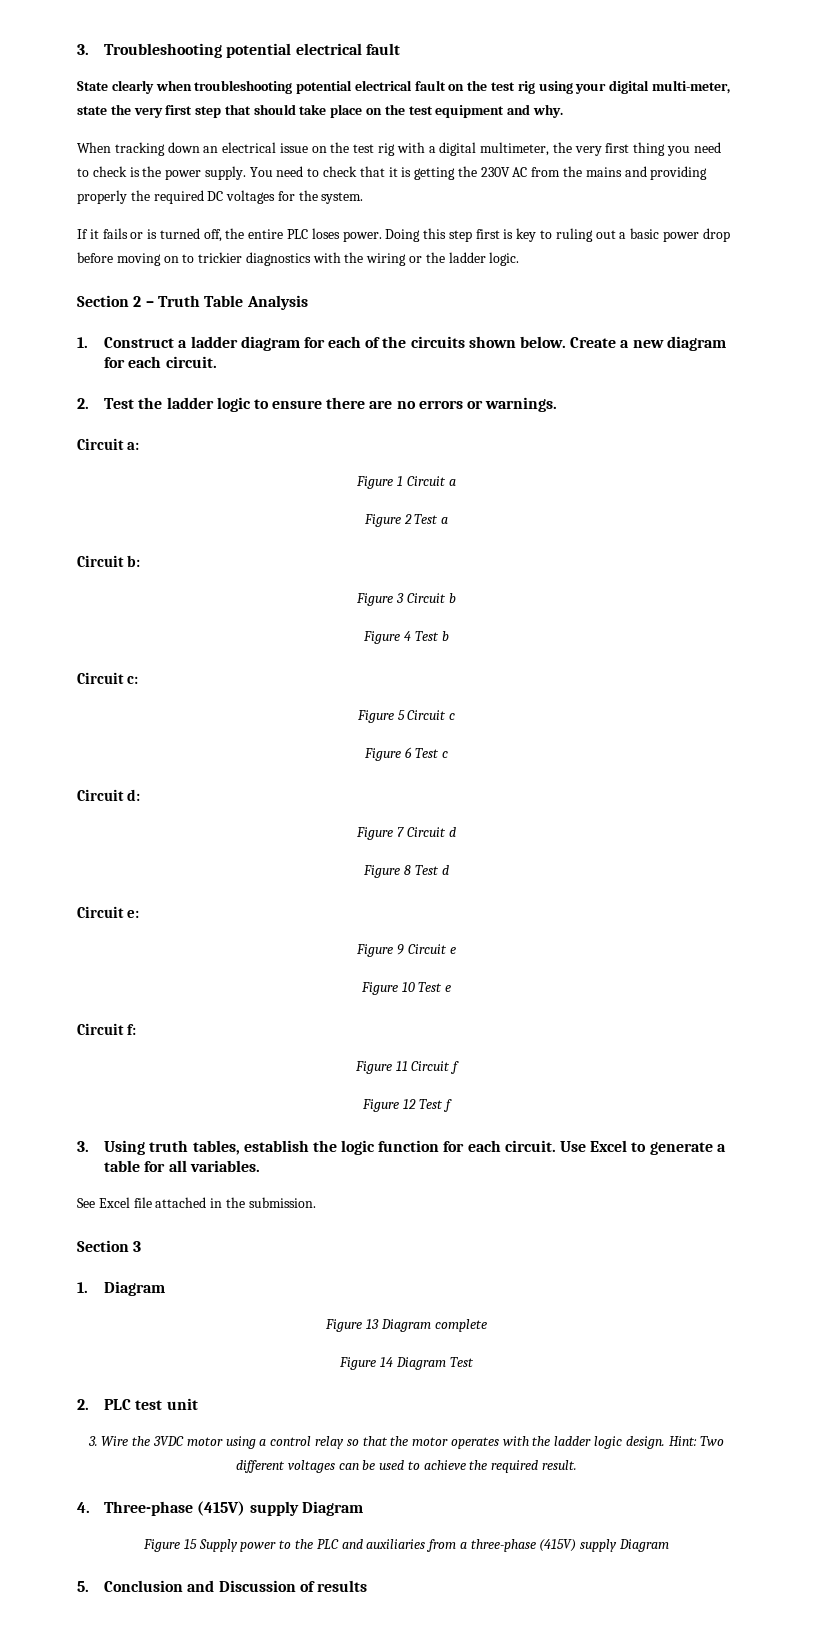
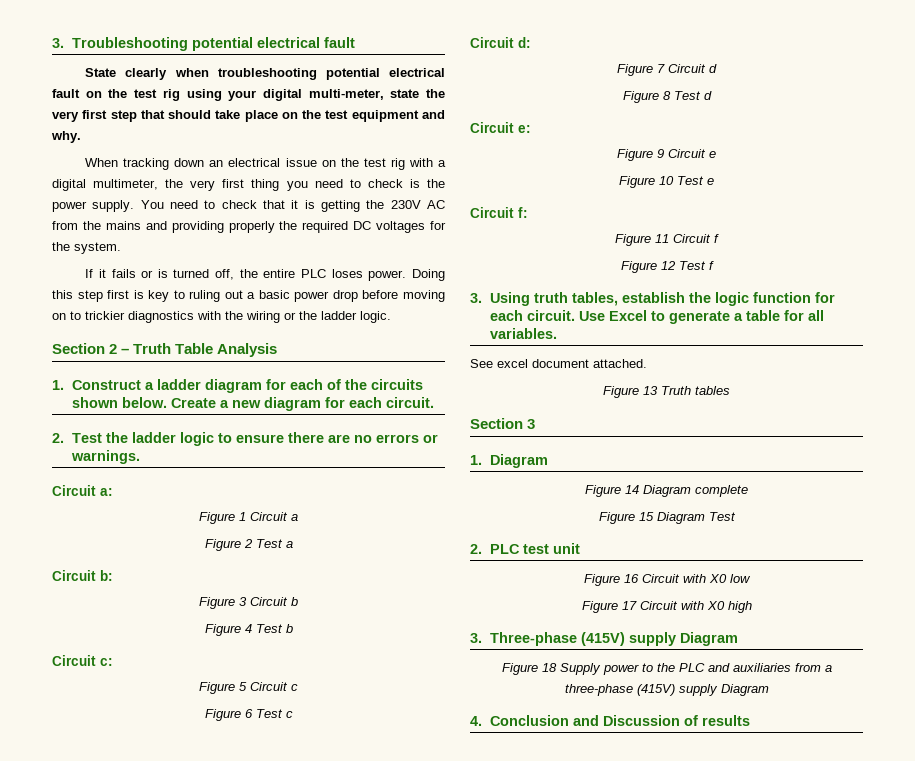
[98,1197,316,1208] Excel file attached in the submission. -> [497,359,647,368] [603,386,730,398] excel document attached. // Figure 13 Truth tables
[366,1319,380,1329] 13 -> [625,485,639,494] 14
[380,1357,394,1367] 14 -> [638,512,654,521] 15
[87,1436,725,1449] [235,1460,578,1473] [77,1502,90,1513] 3. Wire the 3VDC motor using a control relay so that the motor operates with the ladder logic design. Hint: Two different voltages can be used to achieve the required result. // 4. -> [584,574,751,586] [581,601,752,613] [470,633,482,643] Figure 16 Circuit with X0 low // Figure 17 Circuit with X0 high // 3.
[183,1539,197,1549] 15 -> [541,663,557,672] 18
[77,1581,89,1592] 5. -> [470,716,482,726] 4.

